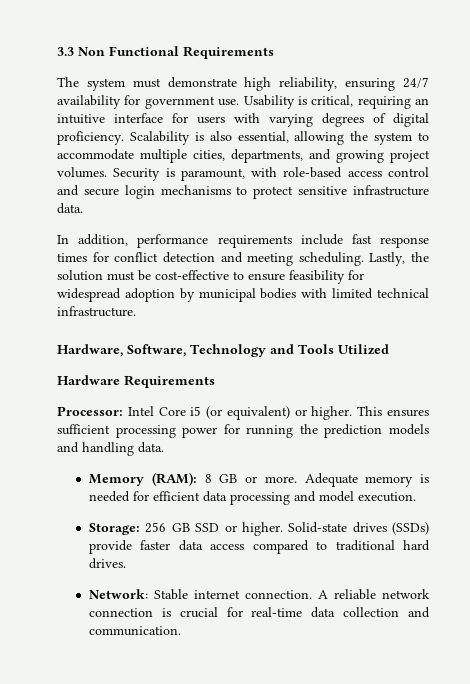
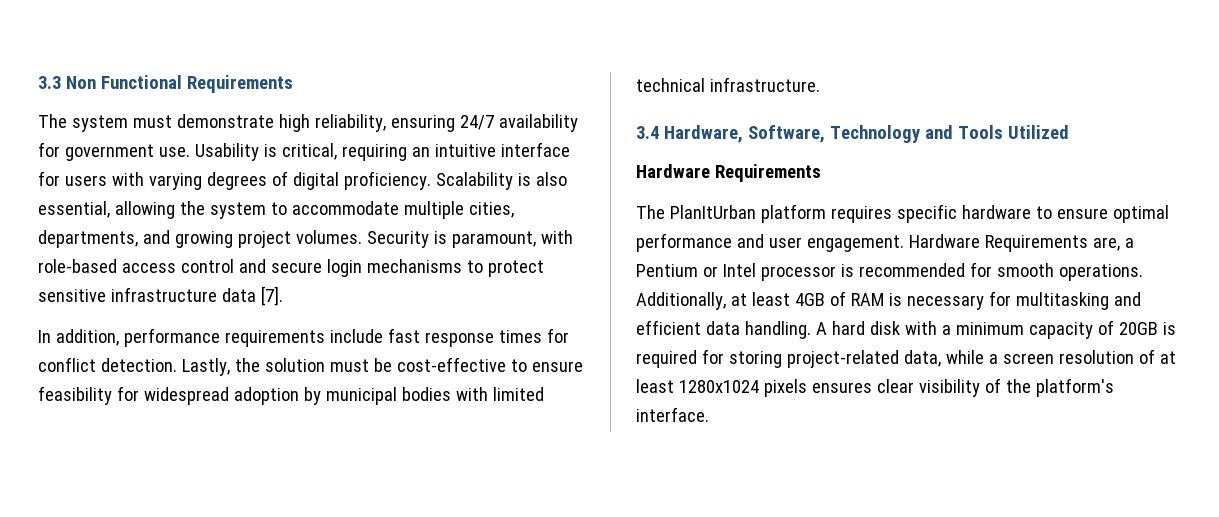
[57,203,83,214] data. -> [221,286,283,306] data [7].
[162,252,364,266] detection and meeting scheduling. -> [100,358,177,372] detection.
(136, 311) none -> [636,126,659,139] 3.4
[57,406,429,420] [57,424,429,438] [57,442,164,456] [89,472,429,487] [89,491,417,505] [89,522,429,536] [89,540,430,554] [89,558,127,569] [89,589,431,600] [89,607,430,618] [89,626,182,636] Processor: Intel Core i5 (or equivalent) or higher. This ensures sufficient processing power for running the prediction models and handling data. // Memory (RAM): 8 GB or more. Adequate memory is needed for efficient data processing and model execution. // Storage: 256 GB SSD or higher. Solid-state drives (SSDs) provide faster data access compared to traditional hard drives. // Network: Stable internet connection. A reliable network connection is crucial for real-time data collection and communication. -> [636,204,1169,223] [636,233,1134,252] [636,262,1143,281] [636,291,1141,310] [636,320,1176,339] [636,349,1176,368] [636,378,1114,397] [636,407,709,422] The PlanItUrban platform requires specific hardware to ensure optimal performance and user engagement. Hardware Requirements are, a Pentium or Intel processor is recommended for smooth operations. Additionally, at least 4GB of RAM is necessary for multitasking and efficient data handling. A hard disk with a minimum capacity of 20GB is required for storing project-related data, while a screen resolution of at least 1280x1024 pixels ensures clear visibility of the platform's interface.

